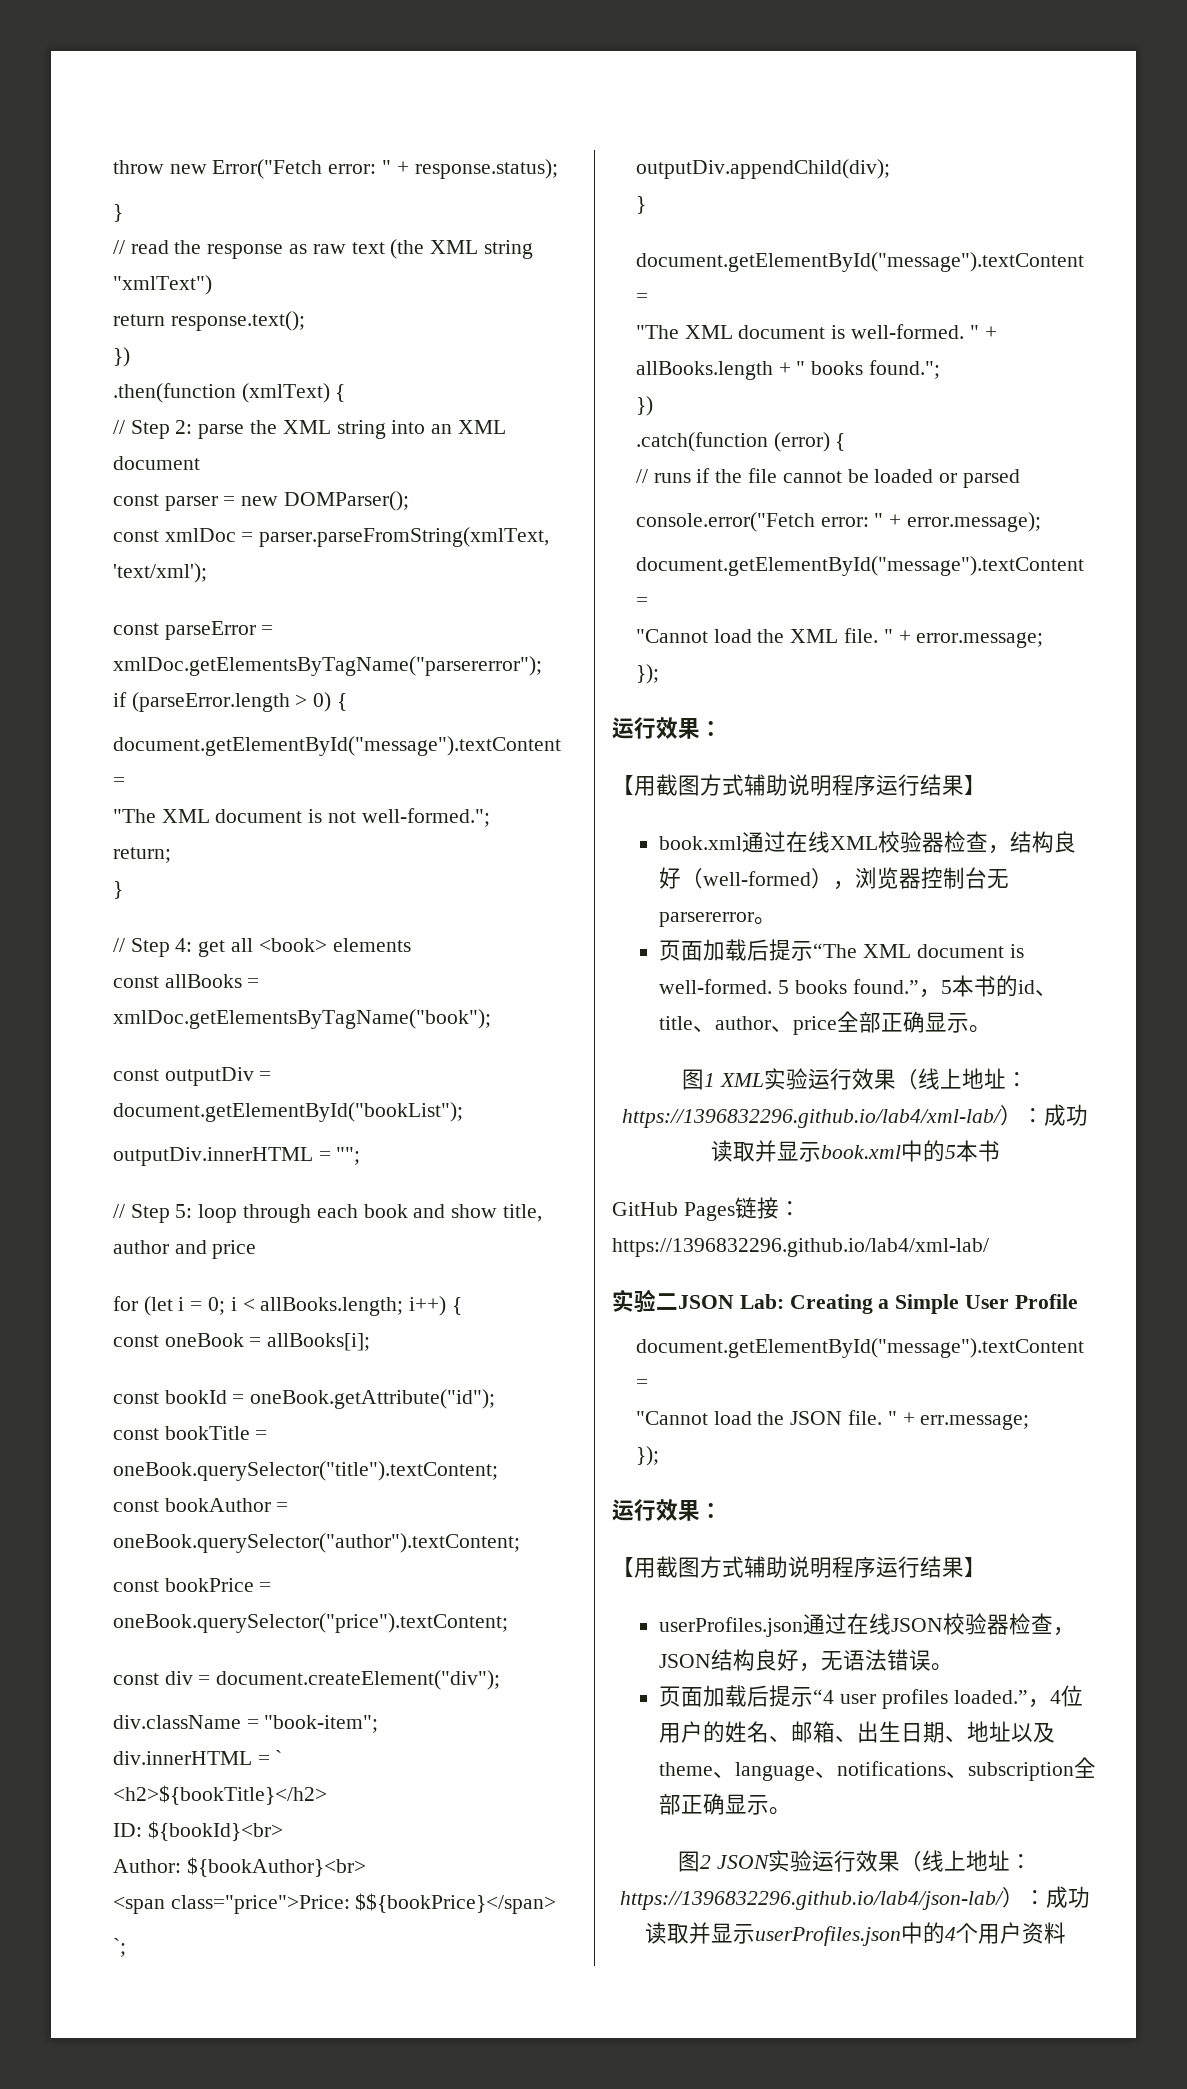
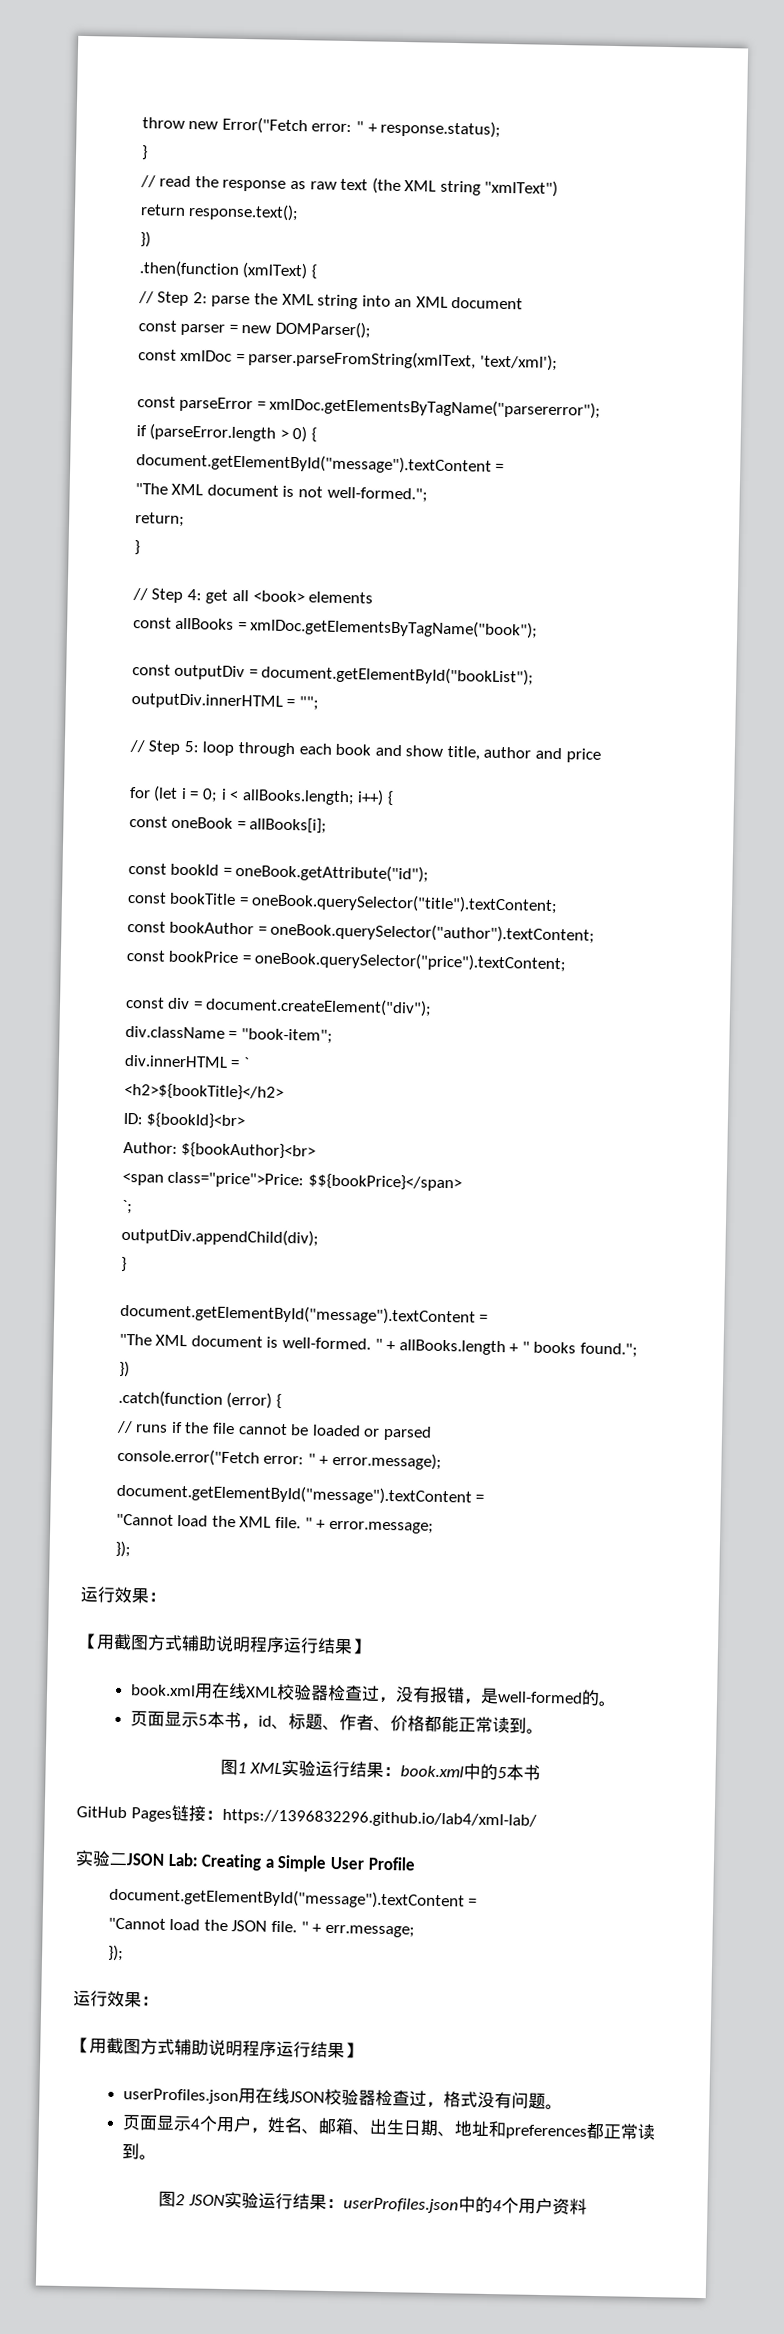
[742,831,787,853] 通过 -> [194,1683,214,1699] 用
[988,831,1077,854] [659,867,1010,890] [659,912,777,927] [659,939,1024,961] [659,975,1057,998] [659,1011,970,1035] ，结构良好（well-formed），浏览器控制台无parsererror。 // 页面加载后提示“The XML document is well-formed. 5 books found.”，5本书的id、title、author、price全部正确显示 -> [361,1685,617,1707] [130,1710,528,1734] 过，没有报错，是well-formed的。 // 页面显示5本书，id、标题、作者、价格都能正常读到
[851,1068,1028,1090] [622,1104,1088,1128] [710,1140,821,1162] 效果（线上地址：https://1396832296.github.io/lab4/xml-lab/）：成功读取并显示 -> [349,1761,402,1778] 结果：
[803,1613,848,1635] 通过 -> [238,2088,257,2104] 用
[1053,1627,1076,1636] [659,1649,954,1672] [659,1685,1083,1709] [659,1721,726,1743] ，JSON结构良好，无语法错误。 // 页面加载后提示“4 user profiles loaded.”，4位用户的 -> [409,2090,564,2110] [122,2114,269,2134] 过，格式没有问题。 // 页面显示4个用户，
[1011,1722,1056,1743] [659,1757,1097,1781] [659,1793,770,1815] 以及theme、language、notifications、subscription全部正确显示 -> [488,2120,657,2141] [122,2143,141,2160] 和preferences都正常读到
[855,1850,1032,1872] [620,1886,1090,1910] [644,1922,755,1944] 效果（线上地址：https://1396832296.github.io/lab4/json-lab/）：成功读取并显示 -> [291,2193,344,2210] 结果：

